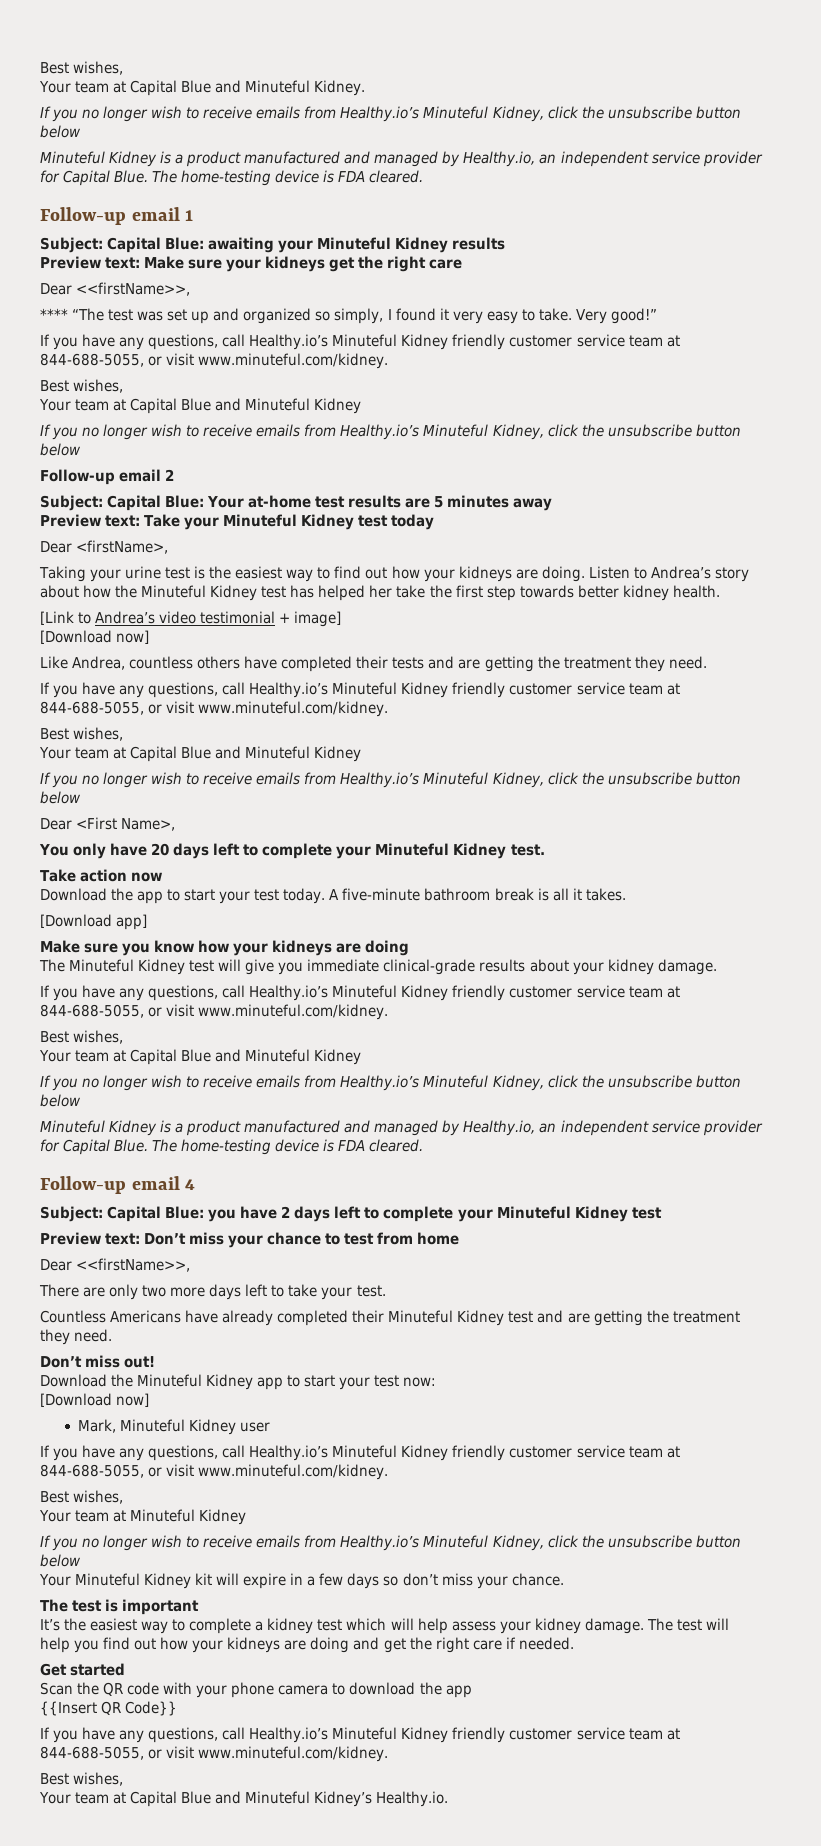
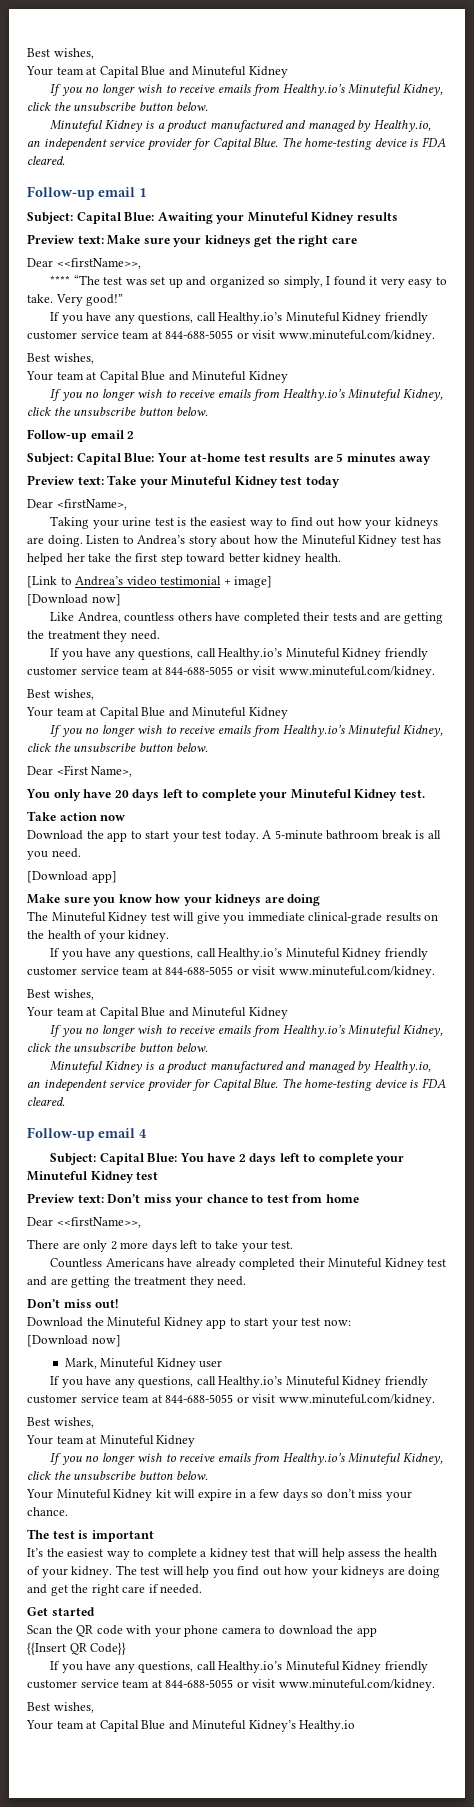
[40,61,124,75] [39,80,366,96] Best wishes, // Your team at Capital Blue and Minuteful Kidney. -> [27,48,94,59] [26,66,288,78] Best wishes, // Your team at Capital Blue and Minuteful Kidney
[40,125,81,138] below -> [176,102,209,111] below.
[208,237,275,253] awaiting -> [157,212,213,224] Awaiting
[40,353,144,367] 844-688-5055, -> [165,330,234,339] 844-688-5055
[40,443,81,456] below -> [176,407,209,416] below.
[519,585,574,598] towards -> [186,553,226,563] toward
[40,701,144,715] 844-688-5055, -> [165,666,234,675] 844-688-5055
[40,791,81,804] below -> [176,743,209,752] below.
[342,888,421,901] five-minute -> [274,830,323,840] 5-minute
[572,888,626,901] it takes. -> [27,848,81,860] you need.
[529,959,717,975] about your kidney damage. -> [424,914,439,921] [27,930,170,942] on the health of your kidney.
[40,1004,144,1018] 844-688-5055, -> [165,966,234,975] 844-688-5055
[40,1094,81,1107] below -> [176,1043,209,1052] below.
[208,1209,237,1222] you -> [179,1153,204,1162] You
[142,1285,167,1297] two -> [110,1241,117,1250] 2
[40,1464,144,1478] 844-688-5055, -> [165,1394,234,1403] 844-688-5055
[40,1554,81,1567] below -> [176,1471,209,1480] below.
[346,1618,387,1631] which -> [273,1548,295,1557] that
[499,1618,644,1634] your kidney damage. -> [383,1548,438,1557] [27,1566,113,1578] the health of your kidney.
[40,1746,144,1760] 844-688-5055, -> [165,1679,234,1688] 844-688-5055
[376,1791,449,1807] Healthy.io. -> [299,1720,356,1732] Healthy.io

